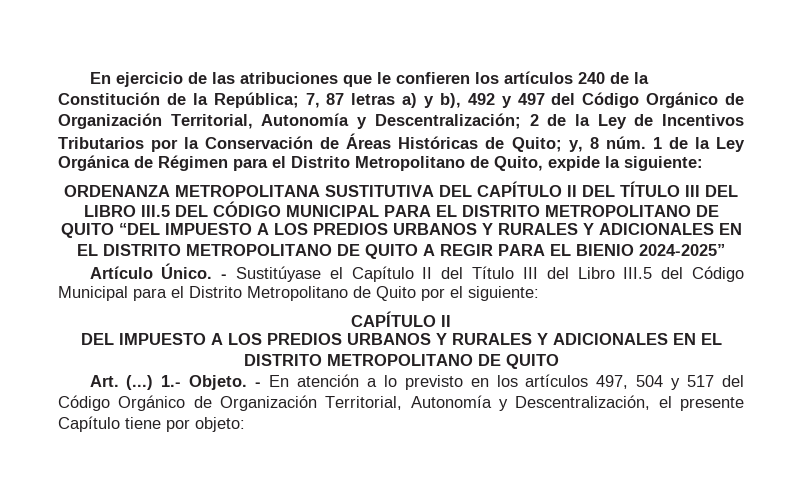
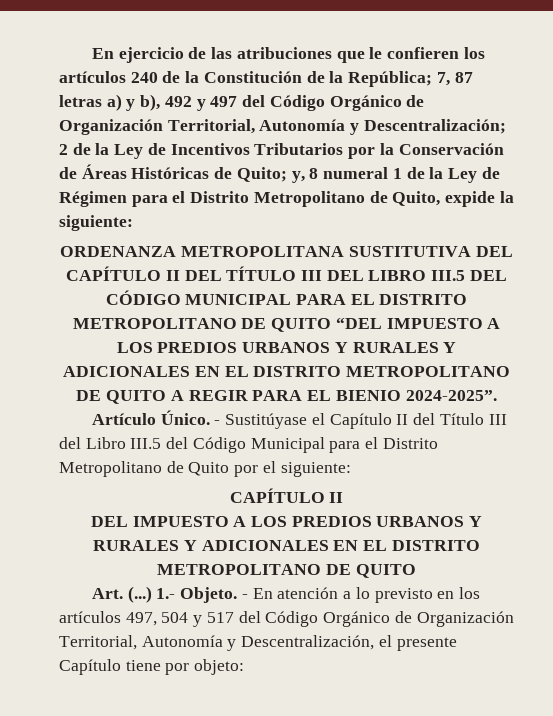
[605,136,646,149] núm. -> [323,167,389,179] numeral
[58,155,130,171] Orgánica -> (477, 175) none
[639,244,725,256] 2024-2025” -> [405,390,497,401] 2024-2025”.

